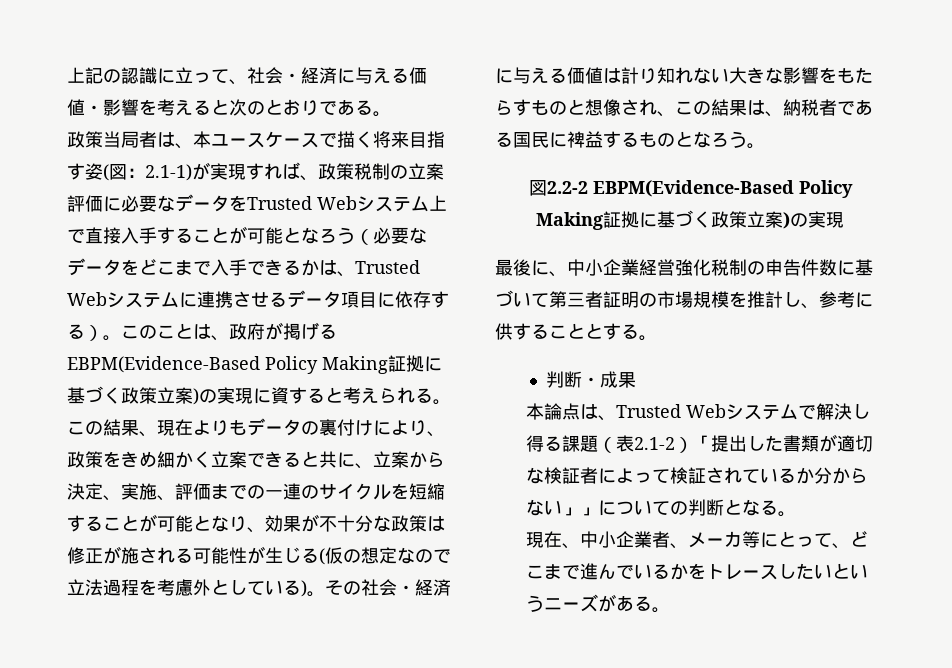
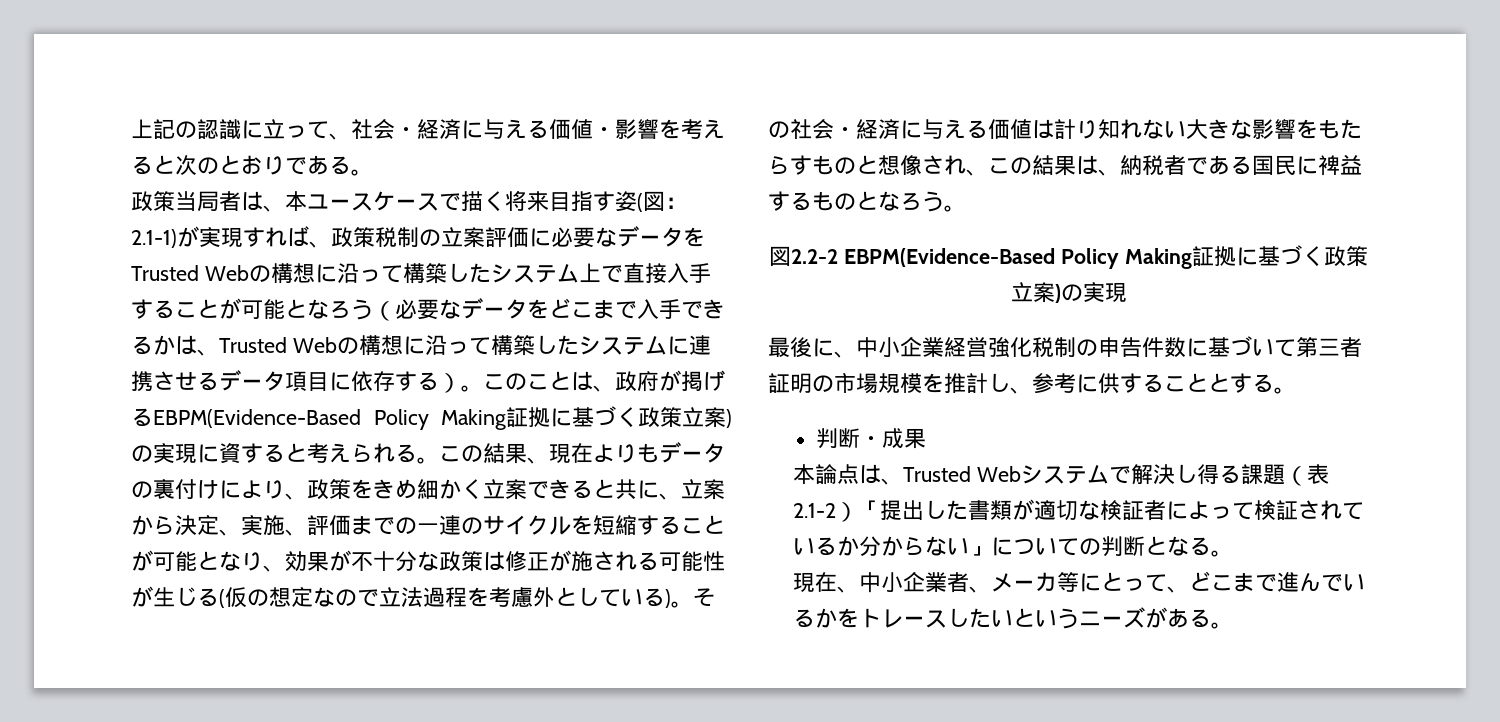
(357, 203) none -> [248,263,491,284] の構想に沿って構築した
(107, 299) none -> [336,335,579,356] の構想に沿って構築した
[580,507,599,516] 」 -> (991, 551) none

